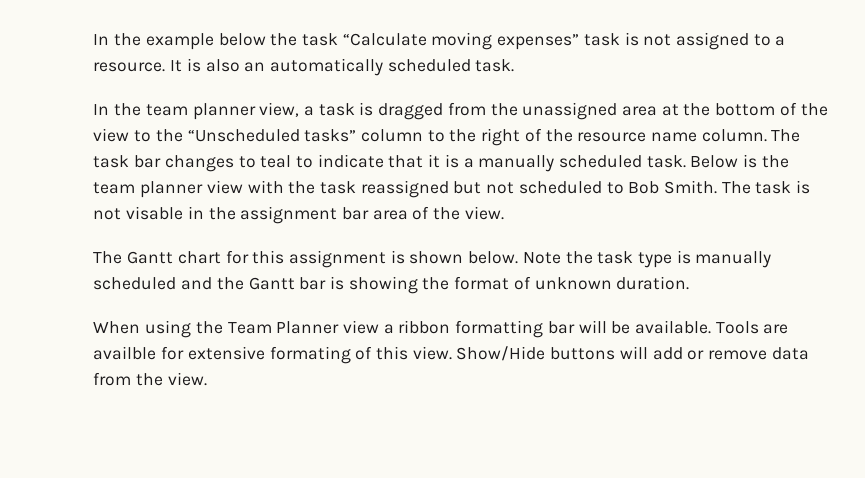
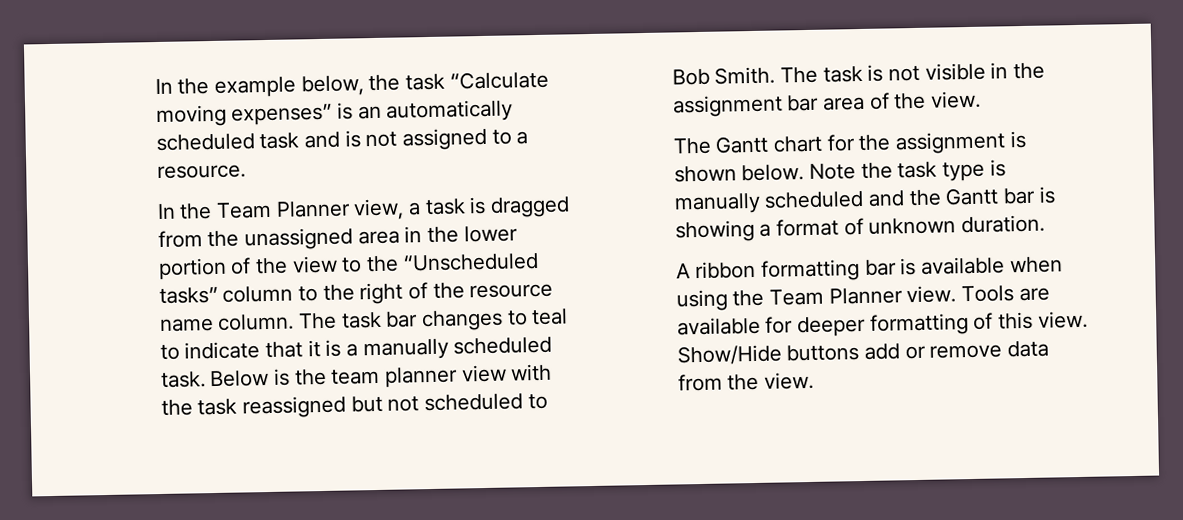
[218,33,266,46] below -> [300,75,364,97] below,
[583,33,620,46] task -> [337,99,514,123] [155,131,341,152] is an automatically scheduled task and
[170,58,515,76] [93,103,256,120] It is also an automatically scheduled task. // In the team planner -> [156,200,351,220] // In the Team Planner
[661,103,776,116] at the bottom -> [404,225,518,244] [157,257,227,281] in the lower portion
[126,206,184,220] visable -> [924,62,986,81] visible
[252,250,285,264] this -> [858,134,892,152] the
[422,277,450,290] the -> [759,223,772,237] a
[93,320,789,338] [93,346,351,364] When using the Team Planner view a ribbon formatting bar will be available. Tools are availble for extensive formating -> [675,256,1063,282] [675,285,1050,312] [676,313,969,338] A ribbon formatting bar is available when using the Team Planner view. Tools are available for deeper formatting
[619,346,648,359] will -> (860, 353) none

